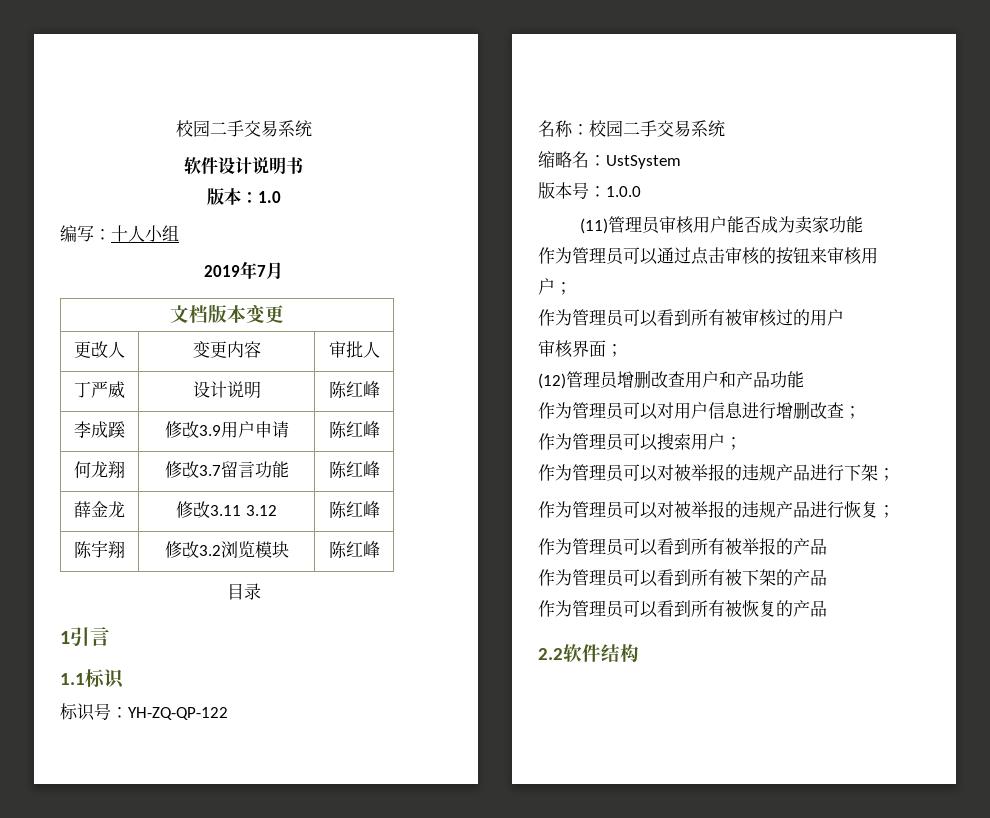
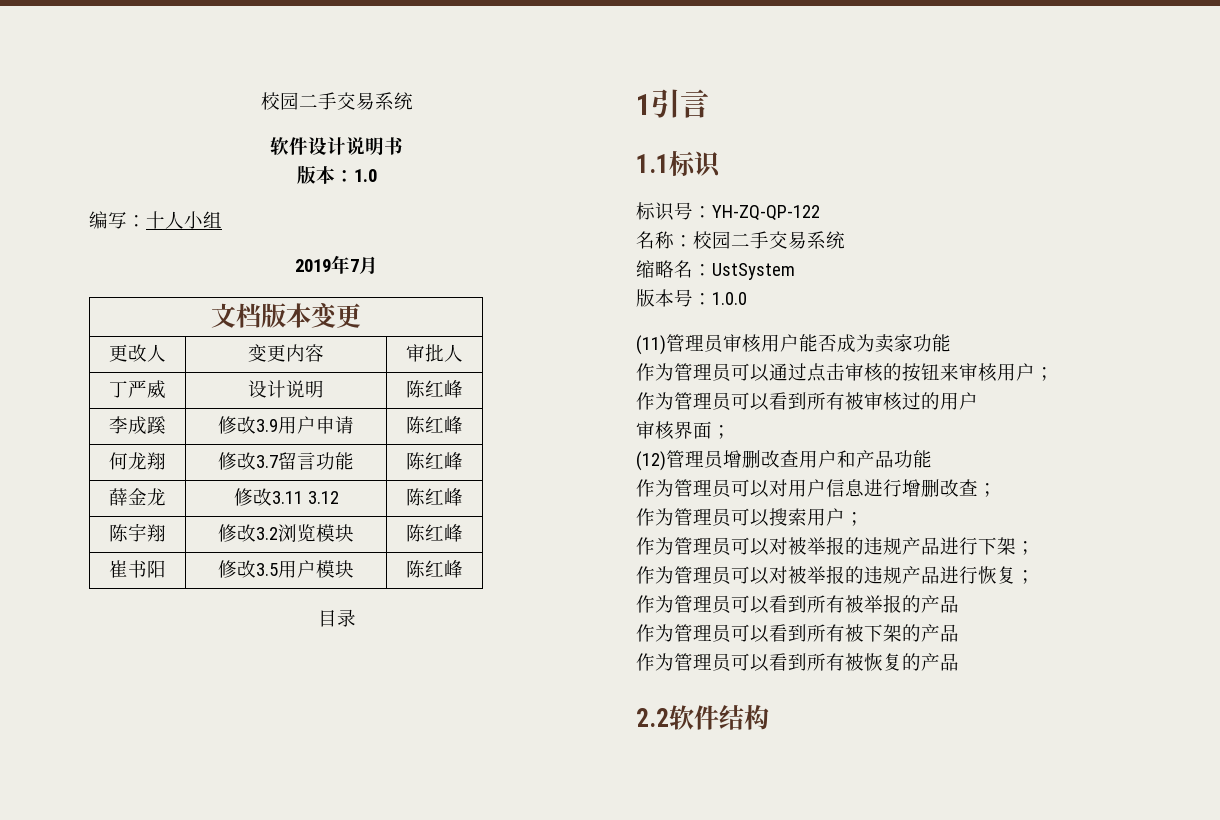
(380, 549) none -> [109,560,166,578] [218,560,354,578] [406,560,463,578] // 崔书阳 | 修改3.5用户模块 | 陈红峰

